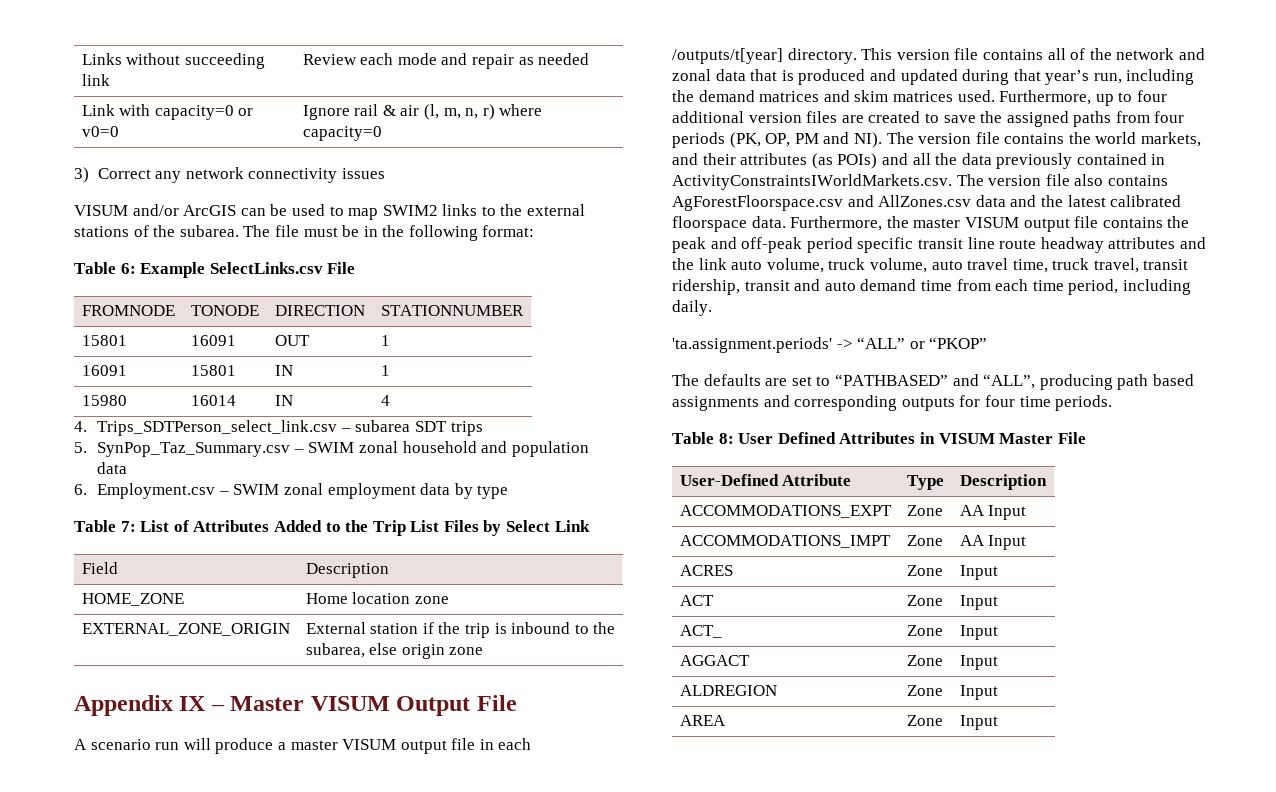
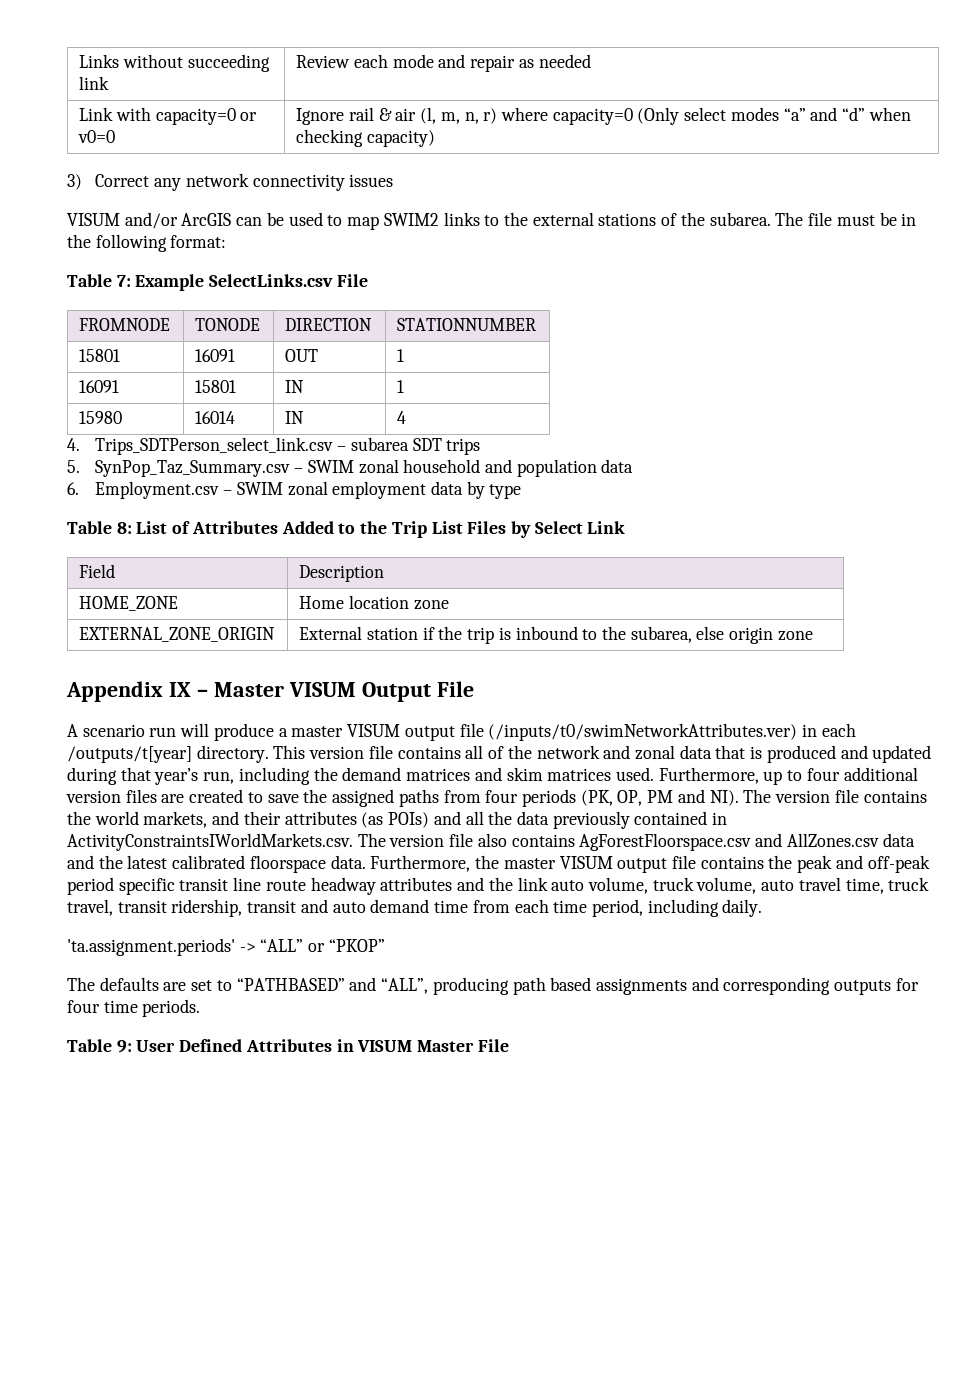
(382, 133) none -> [637,107,911,125] [296,129,435,147] (Only select modes “a” and “d” when checking capacity)
[120,263,136,274] 6: -> [116,275,131,287] 7:
[120,521,136,532] 7: -> [116,522,132,534] 8:
(476, 744) none -> [488,723,798,741] (/inputs/t0/swimNetworkAttributes.ver)
[718,433,734,444] 8: -> [116,1040,132,1053] 9:
[679,474,852,486] [906,475,944,490] [959,474,1047,490] [679,505,892,518] [906,505,943,516] [959,505,1027,520] [679,535,891,548] [906,535,943,546] [959,535,1027,550] [679,565,733,576] [906,565,943,576] [959,565,998,580] [679,595,714,606] [906,595,943,606] [959,595,998,610] [679,625,722,638] [906,625,943,636] [959,625,998,640] [679,655,750,666] [906,655,943,666] [959,655,998,670] [679,685,777,696] [906,685,943,696] [959,685,998,700] [679,715,726,726] [906,715,943,726] [959,715,998,730] // User-Defined Attribute | Type | Description // ACCOMMODATIONS_EXPT | Zone | AA Input // ACCOMMODATIONS_IMPT | Zone | AA Input // ACRES | Zone | Input // ACT | Zone | Input // ACT_ | Zone | Input // AGGACT | Zone | Input // ALDREGION | Zone | Input // AREA | Zone | Input -> (509, 1045) none

